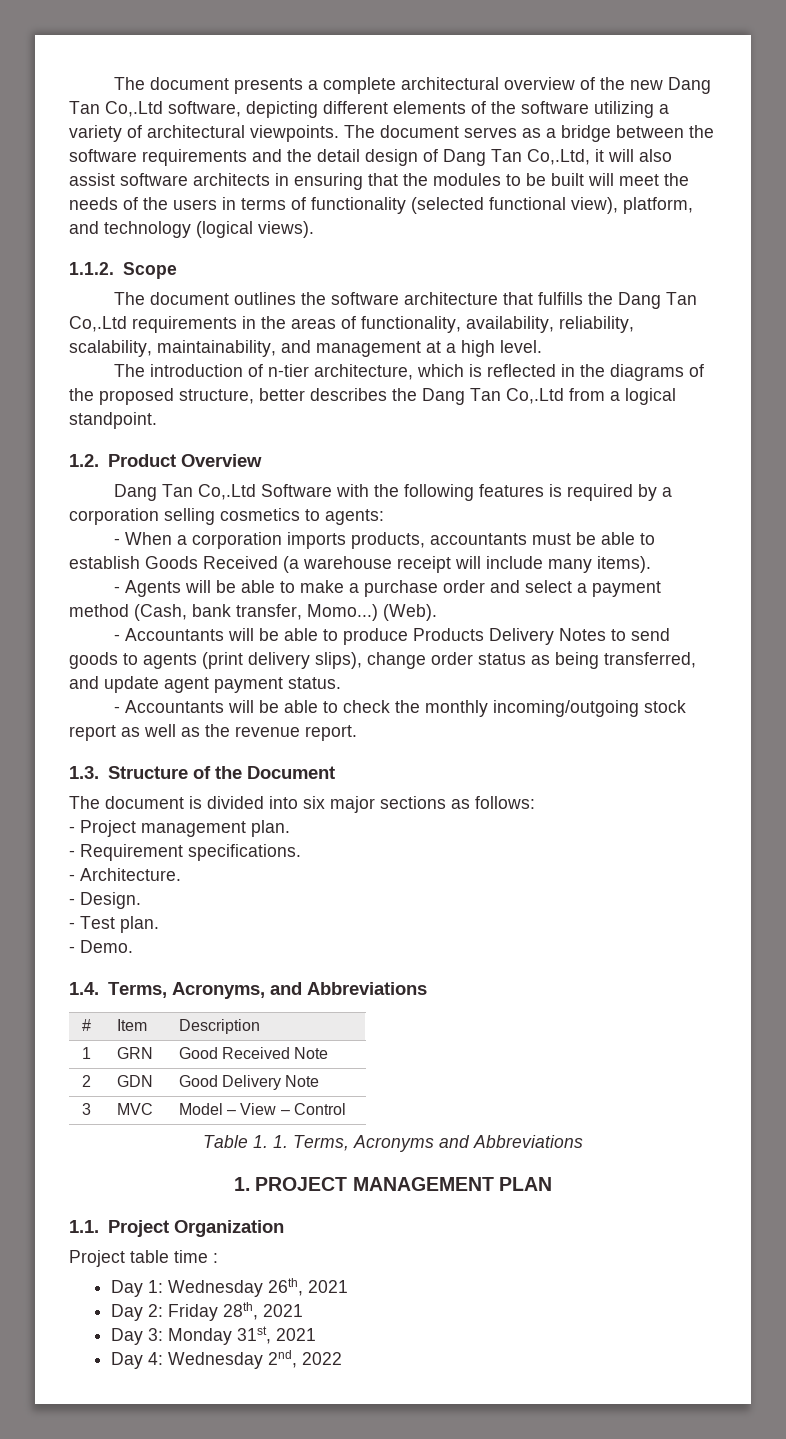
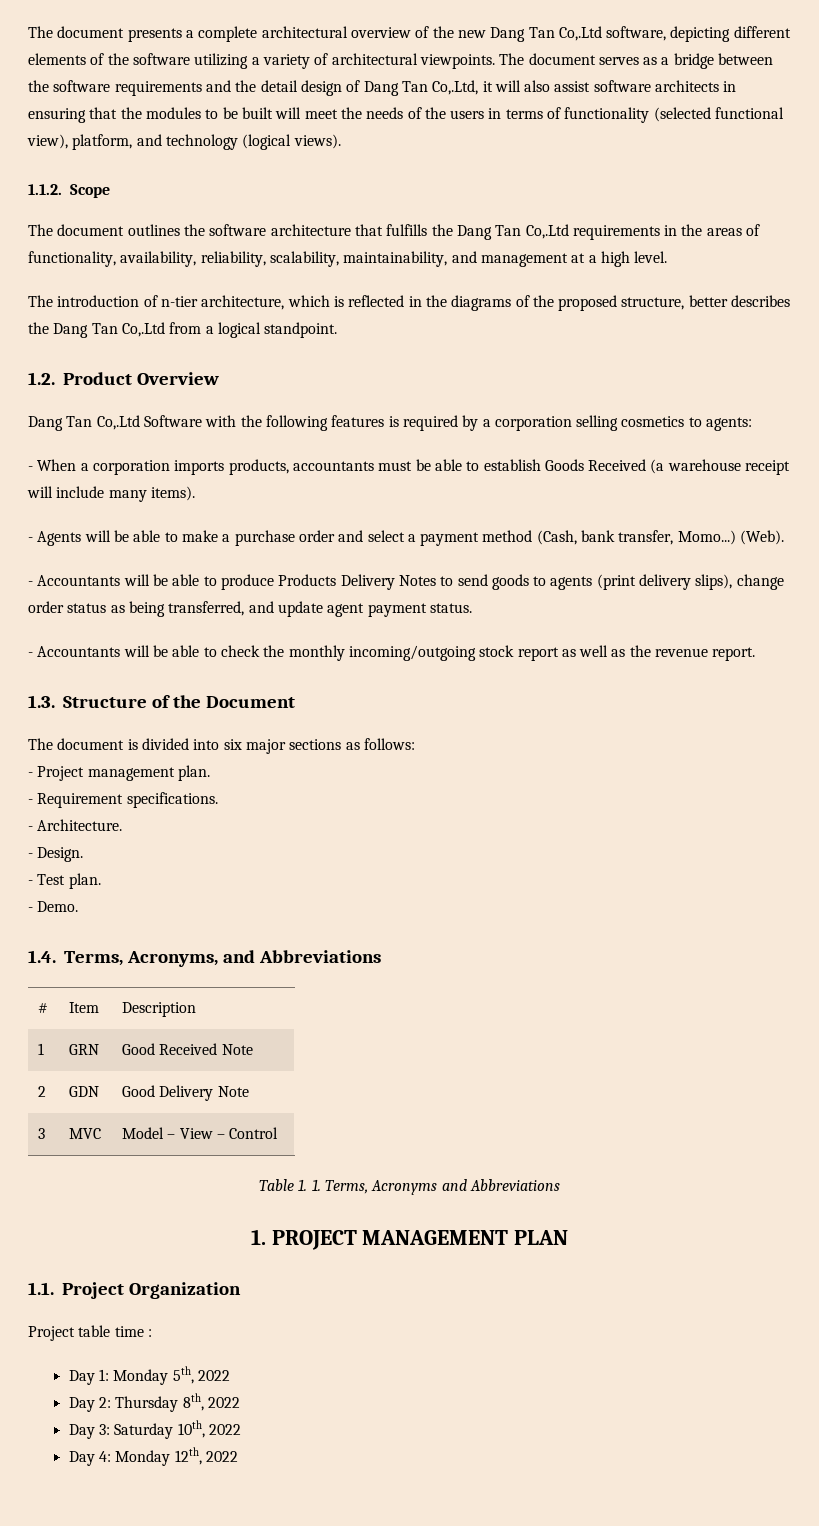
[167,1278,348,1297] Wednesday 26th, 2021 -> [113,1366,230,1385] Monday 5th, 2022
[167,1302,303,1321] Friday 28th, 2021 -> [115,1393,240,1412] Thursday 8th, 2022
[167,1326,316,1345] Monday 31st, 2021 -> [114,1420,241,1439] Saturday 10th, 2022
[167,1350,297,1369] Wednesday 2nd, -> [115,1447,202,1466] Monday 12th,

